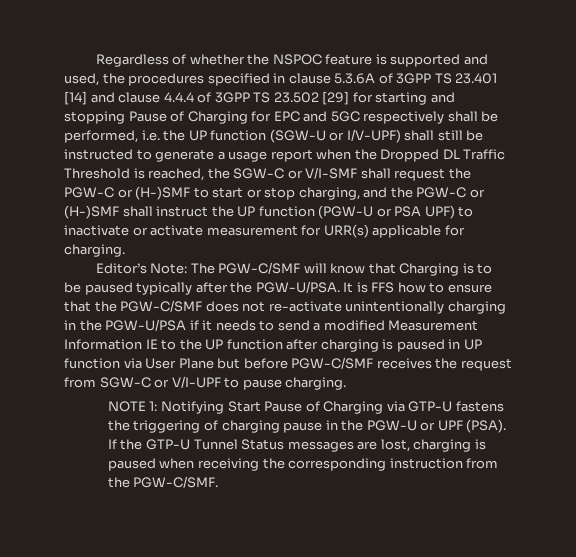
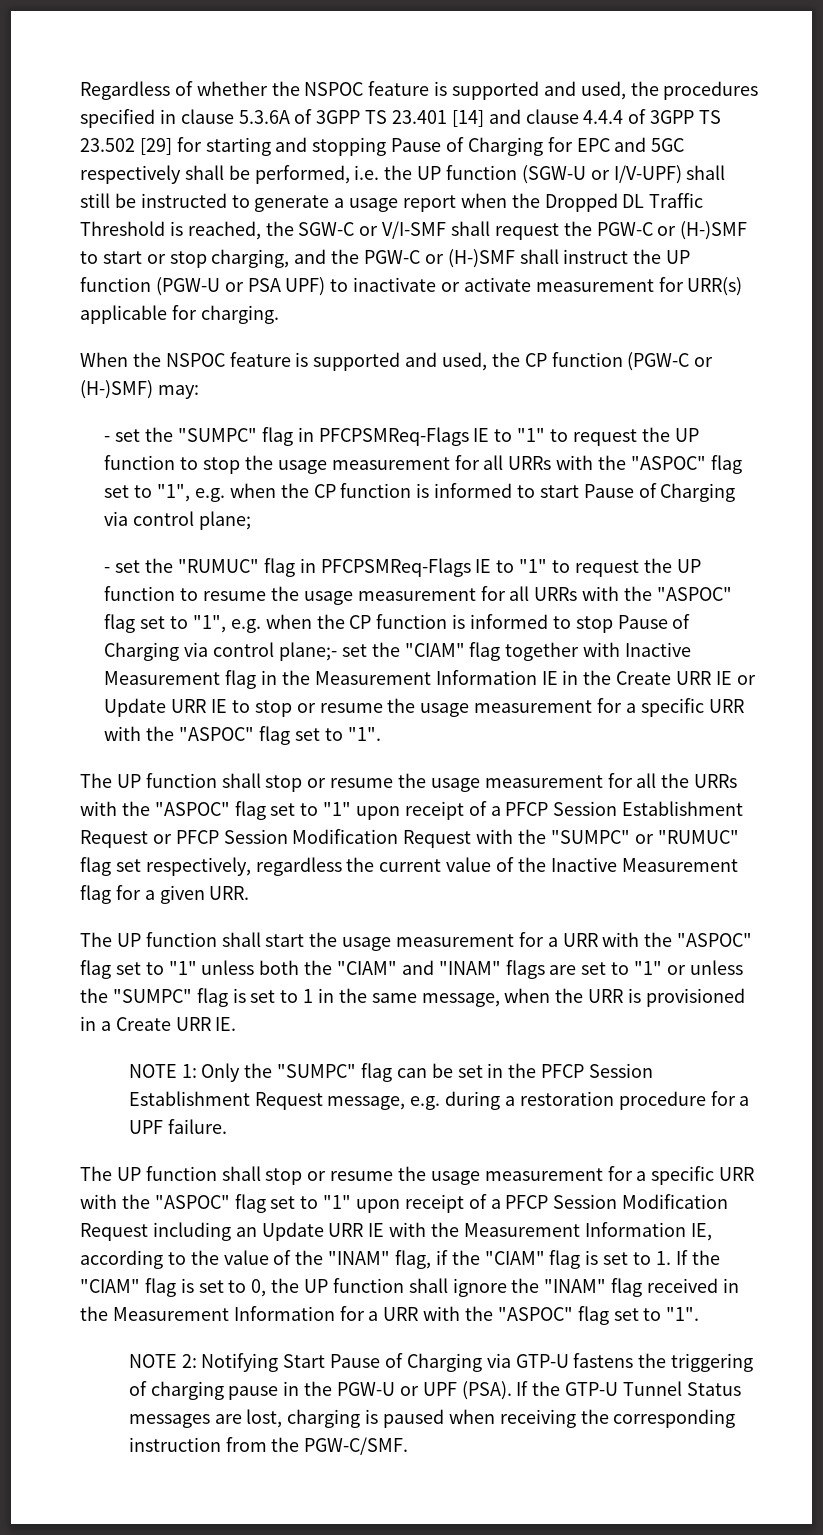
[95,262,493,276] [64,281,492,295] [64,300,506,314] [64,319,479,331] [64,339,482,352] [64,357,512,371] [64,376,347,390] [107,401,158,412] Editor’s Note: The PGW-C/SMF will know that Charging is to be paused typically after the PGW-U/PSA. It is FFS how to ensure that the PGW-C/SMF does not re-activate unintentionally charging in the PGW-U/PSA if it needs to send a modified Measurement Information IE to the UP function after charging is paused in UP function via User Plane but before PGW-C/SMF receives the request from SGW-C or V/I-UPF to pause charging. // NOTE 1: -> [80,352,714,371] [80,380,199,399] [104,427,699,446] [104,455,742,474] [104,483,736,502] [104,511,252,530] [104,558,701,577] [104,586,732,605] [104,614,691,633] [104,642,691,661] [104,670,756,689] [104,698,744,717] [104,726,381,745] [80,773,738,792] [80,801,744,820] [80,829,739,848] [80,857,738,876] [80,885,250,904] [80,932,753,951] [80,960,743,979] [80,988,745,1007] [80,1016,237,1031] [128,1063,653,1082] [128,1091,750,1110] [128,1119,227,1134] [80,1166,755,1185] [80,1194,729,1213] [80,1222,712,1241] [80,1250,720,1269] [80,1278,739,1297] [80,1306,700,1325] [128,1354,197,1368] When the NSPOC feature is supported and used, the CP function (PGW-C or (H-)SMF) may: // - set the "SUMPC" flag in PFCPSMReq-Flags IE to "1" to request the UP function to stop the usage measurement for all URRs with the "ASPOC" flag set to "1", e.g. when the CP function is informed to start Pause of Charging via control plane; // - set the "RUMUC" flag in PFCPSMReq-Flags IE to "1" to request the UP function to resume the usage measurement for all URRs with the "ASPOC" flag set to "1", e.g. when the CP function is informed to stop Pause of Charging via control plane;- set the "CIAM" flag together with Inactive Measurement flag in the Measurement Information IE in the Create URR IE or Update URR IE to stop or resume the usage measurement for a specific URR with the "ASPOC" flag set to "1". // The UP function shall stop or resume the usage measurement for all the URRs with the "ASPOC" flag set to "1" upon receipt of a PFCP Session Establishment Request or PFCP Session Modification Request with the "SUMPC" or "RUMUC" flag set respectively, regardless the current value of the Inactive Measurement flag for a given URR. // The UP function shall start the usage measurement for a URR with the "ASPOC" flag set to "1" unless both the "CIAM" and "INAM" flags are set to "1" or unless the "SUMPC" flag is set to 1 in the same message, when the URR is provisioned in a Create URR IE. // NOTE 1: Only the "SUMPC" flag can be set in the PFCP Session Establishment Request message, e.g. during a restoration procedure for a UPF failure. // The UP function shall stop or resume the usage measurement for a specific URR with the "ASPOC" flag set to "1" upon receipt of a PFCP Session Modification Request including an Update URR IE with the Measurement Information IE, according to the value of the "INAM" flag, if the "CIAM" flag is set to 1. If the "CIAM" flag is set to 0, the UP function shall ignore the "INAM" flag received in the Measurement Information for a URR with the "ASPOC" flag set to "1". // NOTE 2:

